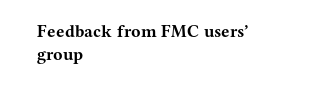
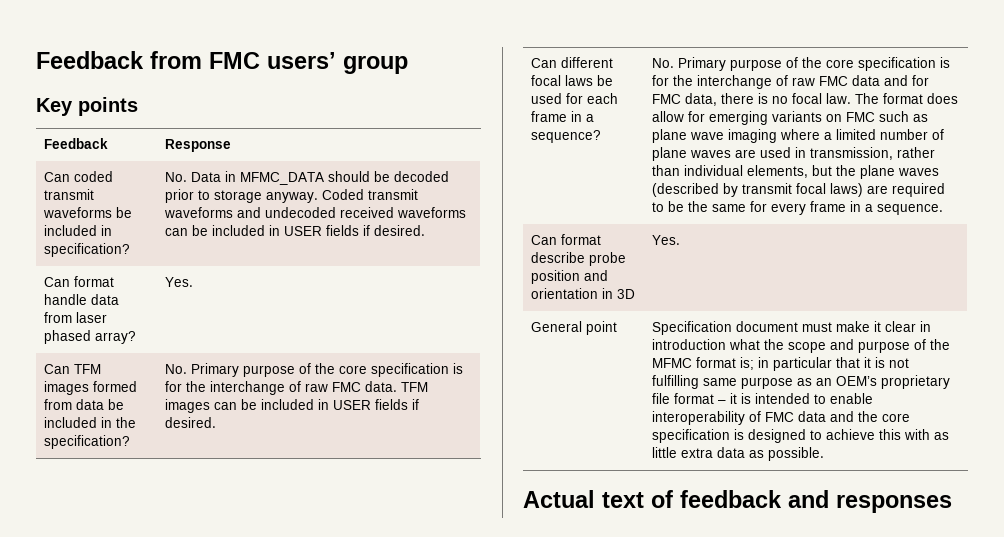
(83, 57) none -> [36,97,138,116] [44,138,109,149] [165,139,232,152] [44,171,114,182] [44,189,95,200] [43,207,133,218] [44,225,113,236] [44,243,131,257] [165,171,450,185] [165,189,419,203] [164,207,467,218] [165,225,426,236] [44,276,115,287] [44,294,120,305] [44,312,108,323] [44,330,137,344] [165,277,194,287] [44,364,102,374] [44,381,138,395] [44,399,125,410] [44,417,137,428] [44,435,131,449] [165,363,464,377] [165,381,429,395] [165,399,420,413] [165,417,217,428] [531,57,614,68] [531,75,614,86] [531,93,619,104] [531,111,595,122] [531,130,602,143] [652,57,951,71] [652,75,930,89] [652,93,959,106] [652,111,929,125] [652,129,945,143] [652,147,936,161] [652,165,940,179] [652,183,946,197] [652,201,944,215] [531,234,602,245] [531,252,627,266] [531,270,609,284] [531,288,636,299] [652,235,681,245] [531,321,618,335] [652,321,932,335] [652,339,951,353] [652,357,910,371] [652,375,951,389] [652,393,874,404] [652,411,911,425] [652,429,950,443] [652,447,825,461] [523,490,952,513] // Key points // Feedback | Response // Can coded transmit waveforms be included in specification? | No. Data in MFMC_DATA should be decoded prior to storage anyway. Coded transmit waveforms and undecoded received waveforms can be included in USER fields if desired. // Can format handle data from laser phased array? | Yes. // Can TFM images formed from data be included in the specification? | No. Primary purpose of the core specification is for the interchange of raw FMC data. TFM images can be included in USER fields if desired. // Can different focal laws be used for each frame in a sequence? | No. Primary purpose of the core specification is for the interchange of raw FMC data and for FMC data, there is no focal law. The format does allow for emerging variants on FMC such as plane wave imaging where a limited number of plane waves are used in transmission, rather than individual elements, but the plane waves (described by transmit focal laws) are required to be the same for every frame in a sequence. // Can format describe probe position and orientation in 3D | Yes. // General point | Specification document must make it clear in introduction what the scope and purpose of the MFMC format is; in particular that it is not fulfilling same purpose as an OEM’s proprietary file format – it is intended to enable interoperability of FMC data and the core specification is designed to achieve this with as little extra data as possible. // Actual text of feedback and responses

